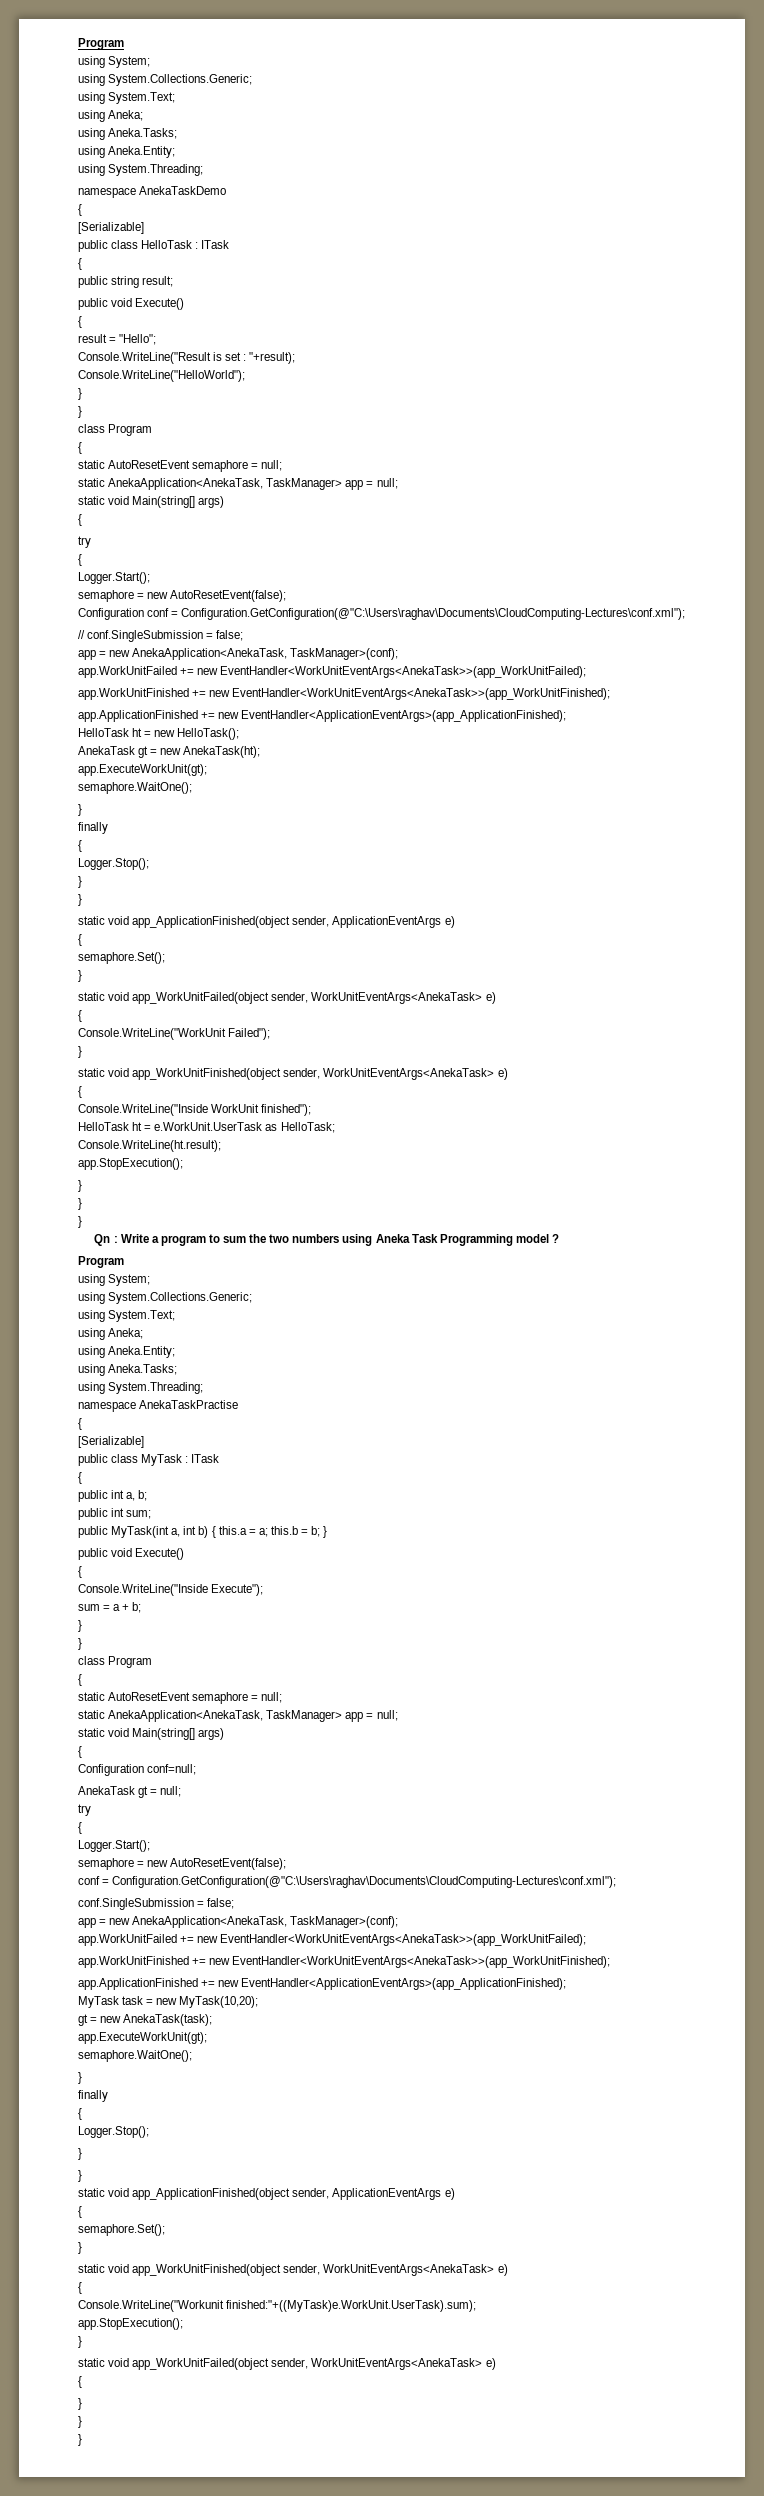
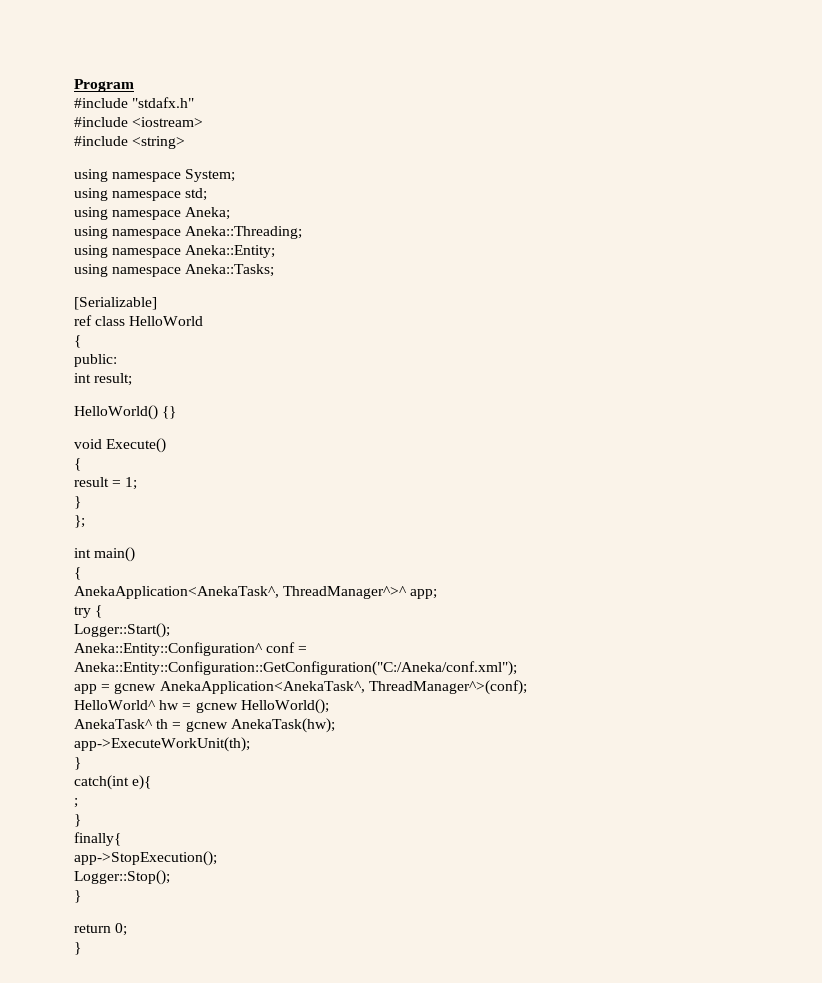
[78,38,124,50] [78,56,151,68] [78,74,253,86] [78,92,176,104] [78,110,144,122] [78,128,178,140] [78,146,176,158] [78,164,204,176] [78,186,227,198] [78,204,82,216] [78,222,144,234] [78,240,230,252] [78,258,82,270] [78,276,140,288] Program // using System; // using System.Collections.Generic; // using System.Text; // using Aneka; // using Aneka.Tasks; // using Aneka.Entity; // using System.Threading; // namespace AnekaTaskDemo // { // [Serializable] // public class HelloTask : ITask // { // public string -> [74,79,134,92] [74,97,195,108] [74,117,204,127] [74,136,186,149] [74,169,236,182] [74,188,208,201] [74,207,231,220] [74,226,303,239] [74,245,276,258] [74,264,275,277] [74,297,157,310] [74,315,204,326] [74,335,81,348] [74,354,117,367] [74,373,91,383] Program // #include "stdafx.h" // #include <iostream> // #include <string> // using namespace System; // using namespace std; // using namespace Aneka; // using namespace Aneka::Threading; // using namespace Aneka::Entity; // using namespace Aneka::Tasks; // [Serializable] // ref class HelloWorld // { // public: // int
[78,298,108,310] public -> [74,405,177,420] HelloWorld() {} //
[119,334,157,345] [78,352,296,364] [78,370,245,382] [78,388,82,400] [78,406,82,418] [78,424,153,436] [78,442,82,454] [78,460,283,472] [78,478,398,490] [78,496,225,508] [78,514,82,526] [78,536,91,548] [78,554,82,566] [78,572,150,584] [78,590,287,602] [78,608,686,620] [78,630,244,642] [78,648,399,660] [78,666,587,678] [78,688,611,700] [78,710,567,722] [78,728,240,740] [78,746,261,758] [78,764,207,776] [78,782,192,794] [78,804,82,816] [78,822,108,834] [78,840,82,852] [78,858,149,870] [78,876,82,888] [78,894,82,906] [78,916,455,928] [78,934,82,946] [78,952,165,964] [78,970,82,982] [78,992,496,1004] [78,1010,82,1022] [78,1028,271,1040] [78,1046,82,1058] [78,1068,508,1080] [78,1086,82,1098] [78,1104,312,1116] [78,1122,335,1133] [78,1140,221,1152] [78,1158,183,1170] [78,1180,82,1192] [78,1198,82,1210] [78,1216,82,1228] [94,1234,560,1246] [78,1256,124,1268] [78,1274,151,1286] [78,1292,253,1304] [78,1310,176,1322] [78,1328,144,1340] [78,1346,176,1358] [78,1364,178,1376] [78,1382,204,1394] [78,1400,239,1412] [78,1418,82,1430] [78,1436,144,1448] [78,1454,220,1466] [78,1472,82,1484] [78,1490,148,1502] [78,1508,152,1520] [78,1526,328,1538] [78,1548,185,1560] [78,1566,82,1578] [78,1584,264,1596] [78,1602,142,1613] [78,1620,82,1632] [78,1638,82,1650] [78,1656,153,1668] [78,1674,82,1686] [78,1692,283,1704] [78,1710,398,1722] [78,1728,225,1740] [78,1746,82,1758] [78,1764,197,1776] [78,1786,182,1798] [78,1804,91,1816] [78,1822,82,1834] [78,1840,150,1852] [78,1858,287,1870] [78,1876,617,1888] [78,1898,235,1910] [78,1916,399,1928] [78,1934,587,1946] [78,1956,611,1968] [78,1978,567,1990] [78,1996,259,2008] [78,2014,213,2026] [78,2032,207,2044] [78,2050,192,2062] [78,2072,82,2084] [78,2090,108,2102] [78,2108,82,2120] [78,2126,149,2138] [78,2148,82,2160] [78,2170,82,2182] [78,2188,455,2200] [78,2206,82,2218] [78,2224,165,2236] [78,2242,82,2254] [78,2264,508,2276] [78,2282,82,2294] [78,2300,477,2312] [78,2318,183,2330] [78,2336,82,2348] [78,2358,496,2370] [78,2376,82,2388] [78,2398,82,2410] [78,2416,82,2428] "Hello"; // Console.WriteLine("Result is set : "+result); // Console.WriteLine("HelloWorld"); // } // } // class Program // { // static AutoResetEvent semaphore = null; // static AnekaApplication<AnekaTask, TaskManager> app = null; // static void Main(string[] args) // { // try // { // Logger.Start(); // semaphore = new AutoResetEvent(false); // Configuration conf = Configuration.GetConfiguration(@"C:\Users\raghav\Documents\CloudComputing-Lectures\conf.xml"); // // conf.SingleSubmission = false; // app = new AnekaApplication<AnekaTask, TaskManager>(conf); // app.WorkUnitFailed += new EventHandler<WorkUnitEventArgs<AnekaTask>>(app_WorkUnitFailed); // app.WorkUnitFinished += new EventHandler<WorkUnitEventArgs<AnekaTask>>(app_WorkUnitFinished); // app.ApplicationFinished += new EventHandler<ApplicationEventArgs>(app_ApplicationFinished); // HelloTask ht = new HelloTask(); // AnekaTask gt = new AnekaTask(ht); // app.ExecuteWorkUnit(gt); // semaphore.WaitOne(); // } // finally // { // Logger.Stop(); // } // } // static void app_ApplicationFinished(object sender, ApplicationEventArgs e) // { // semaphore.Set(); // } // static void app_WorkUnitFailed(object sender, WorkUnitEventArgs<AnekaTask> e) // { // Console.WriteLine("WorkUnit Failed"); // } // static void app_WorkUnitFinished(object sender, WorkUnitEventArgs<AnekaTask> e) // { // Console.WriteLine("Inside WorkUnit finished"); // HelloTask ht = e.WorkUnit.UserTask as HelloTask; // Console.WriteLine(ht.result); // app.StopExecution(); // } // } // } // Qn : Write a program to sum the two numbers using Aneka Task Programming model ? // Program // using System; // using System.Collections.Generic; // using System.Text; // using Aneka; // using Aneka.Entity; // using Aneka.Tasks; // using System.Threading; // namespace AnekaTaskPractise // { // [Serializable] // public class MyTask : ITask // { // public int a, b; // public int sum; // public MyTask(int a, int b) { this.a = a; this.b = b; } // public void Execute() // { // Console.WriteLine("Inside Execute"); // sum = a + b; // } // } // class Program // { // static AutoResetEvent semaphore = null; // static AnekaApplication<AnekaTask, TaskManager> app = null; // static void Main(string[] args) // { // Configuration conf=null; // AnekaTask gt = null; // try // { // Logger.Start(); // semaphore = new AutoResetEvent(false); // conf = Configuration.GetConfiguration(@"C:\Users\raghav\Documents\CloudComputing-Lectures\conf.xml"); // conf.SingleSubmission = false; // app = new AnekaApplication<AnekaTask, TaskManager>(conf); // app.WorkUnitFailed += new EventHandler<WorkUnitEventArgs<AnekaTask>>(app_WorkUnitFailed); // app.WorkUnitFinished += new EventHandler<WorkUnitEventArgs<AnekaTask>>(app_WorkUnitFinished); // app.ApplicationFinished += new EventHandler<ApplicationEventArgs>(app_ApplicationFinished); // MyTask task = new MyTask(10,20); // gt = new AnekaTask(task); // app.ExecuteWorkUnit(gt); // semaphore.WaitOne(); // } // finally // { // Logger.Stop(); // } // } // static void app_ApplicationFinished(object sender, ApplicationEventArgs e) // { // semaphore.Set(); // } // static void app_WorkUnitFinished(object sender, WorkUnitEventArgs<AnekaTask> e) // { // Console.WriteLine("Workunit finished:"+((MyTask)e.WorkUnit.UserTask).sum); // app.StopExecution(); // } // static void app_WorkUnitFailed(object sender, WorkUnitEventArgs<AnekaTask> e) // { // } // } -> [125,477,138,490] [74,496,81,509] [74,515,85,528] [74,547,136,562] [74,567,81,580] [74,586,438,599] [74,605,103,618] [74,623,170,638] [74,642,308,656] [74,661,517,676] [74,680,527,695] [74,699,329,714] [74,718,335,733] [74,737,250,752] [74,757,81,770] [74,775,152,790] [74,798,78,808] [74,814,81,827] [74,832,121,846] [74,851,217,866] [74,870,170,885] [74,890,81,903] [74,923,128,936] 1; // } // }; // int main() // { // AnekaApplication<AnekaTask^, ThreadManager^>^ app; // try { // Logger::Start(); // Aneka::Entity::Configuration^ conf = Aneka::Entity::Configuration::GetConfiguration("C:/Aneka/conf.xml"); // app = gcnew AnekaApplication<AnekaTask^, ThreadManager^>(conf); // HelloWorld^ hw = gcnew HelloWorld(); // AnekaTask^ th = gcnew AnekaTask(hw); // app->ExecuteWorkUnit(th); // } // catch(int e){ // ; // } // finally{ // app->StopExecution(); // Logger::Stop(); // } // return 0;

